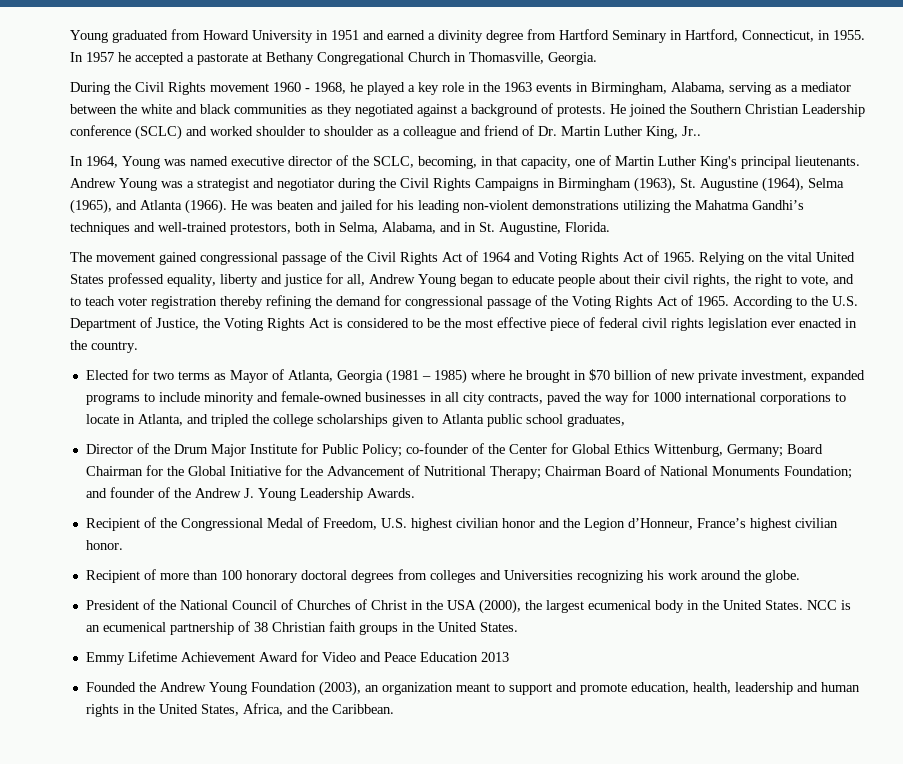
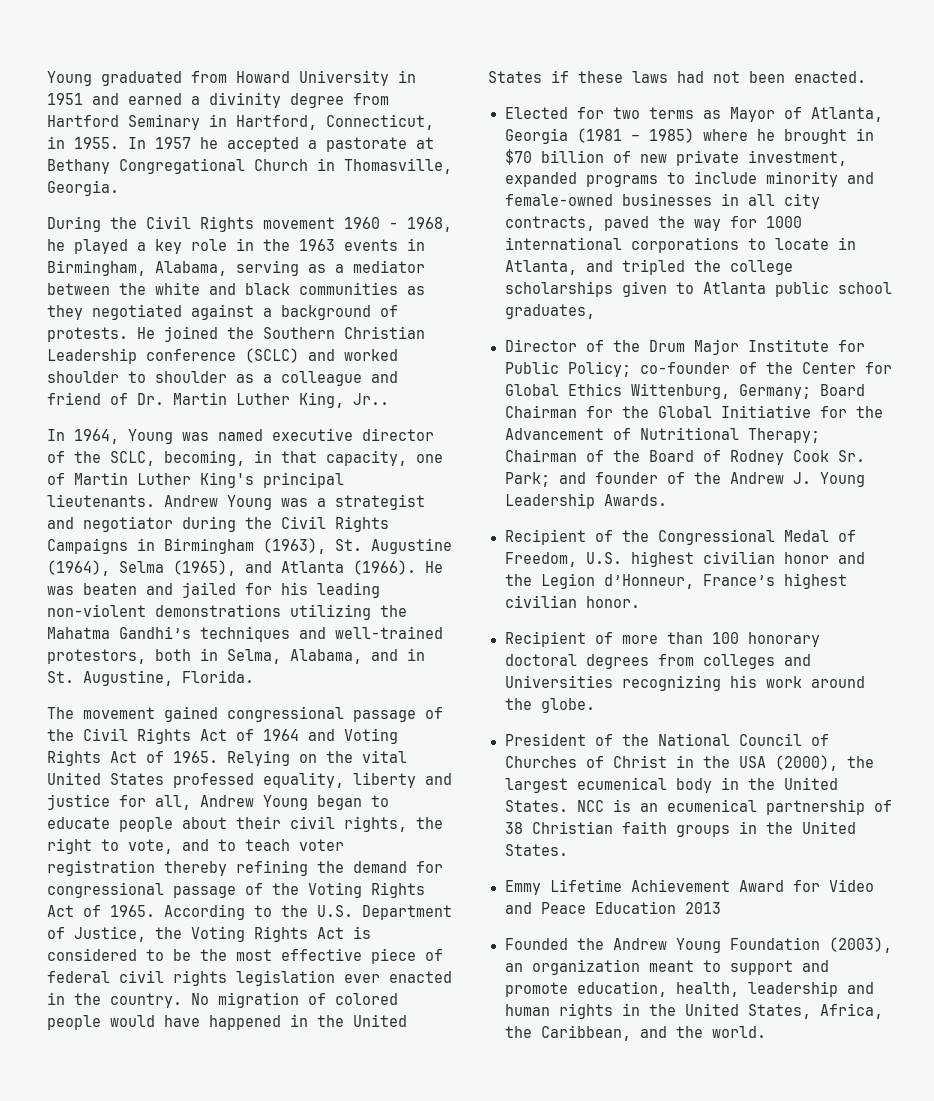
(138, 347) none -> [191,992,398,1008] [47,1014,407,1030] [488,70,866,83] No migration of colored people would have happened in the United States if these laws had not been enacted.
[604,465,852,479] Board of National Monuments Foundation; -> [585,450,865,465] [504,472,550,487] of the Board of Rodney Cook Sr. Park;
[286,704,394,714] and the Caribbean. -> [504,1025,766,1041] the Caribbean, and the world.

